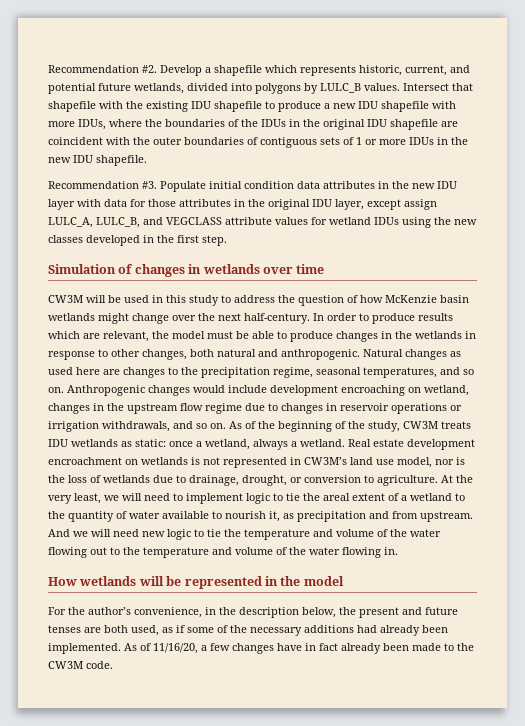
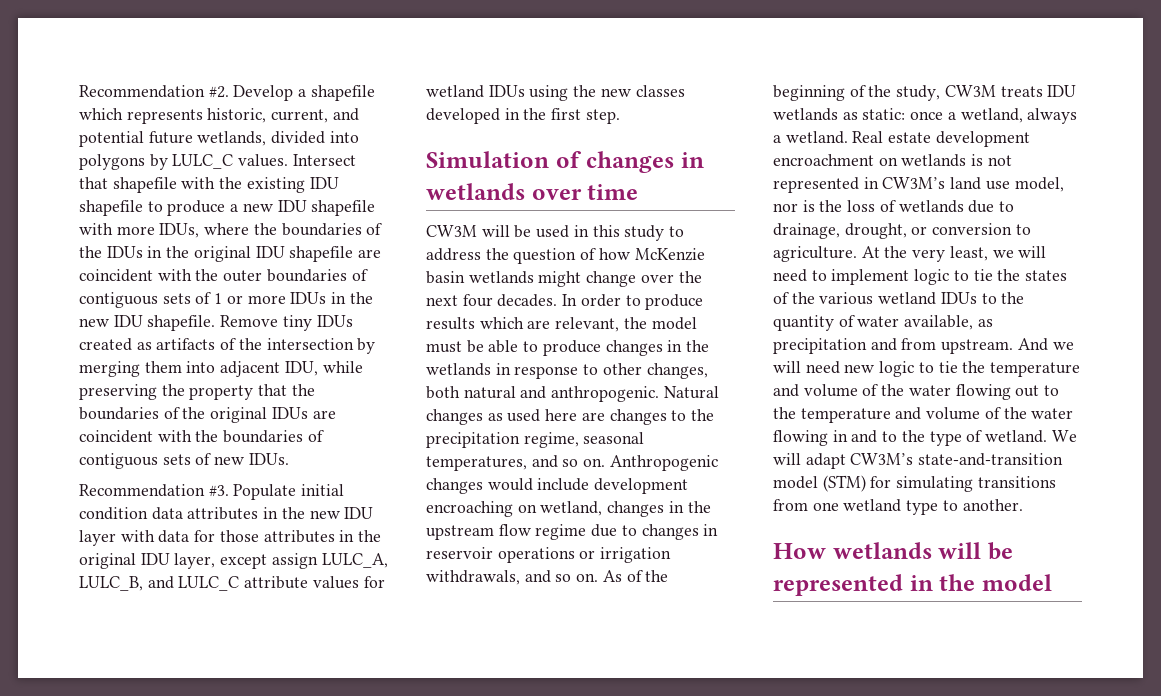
[320,83,361,93] LULC_B -> [172,154,234,169] LULC_C
(147, 160) none -> [220,315,353,331] [79,338,376,354] [79,361,363,377] [79,384,315,400] [79,407,336,423] [79,430,324,443] [79,453,289,469] Remove tiny IDUs created as artifacts of the intersection by merging them into adjacent IDU, while preserving the property that the boundaries of the original IDUs are coincident with the boundaries of contiguous sets of new IDUs.
[166,217,222,225] VEGCLASS -> [178,576,240,591] LULC_C
[244,313,310,324] half-century. -> [462,294,558,307] four decades.
[323,493,452,501] areal extent of a wetland -> [1025,270,1068,281] [773,292,977,305] states of the various wetland IDUs
[162,511,280,522] available to nourish it, -> [904,315,974,330] available,
[384,547,398,555] in. -> [832,430,1077,446] [773,453,1064,469] [773,475,1056,492] [773,499,1023,515] in and to the type of wetland. We will adapt CW3M’s state-and-transition model (STM) for simulating transitions from one wetland type to another.
[48,607,458,618] [48,625,448,636] [48,643,474,654] [48,661,113,669] // For the author’s convenience, in the description below, the present and future tenses are both used, as if some of the necessary additions had already been implemented. As of 11/16/20, a few changes have in fact already been made to the CW3M code. -> (1052, 582) none

